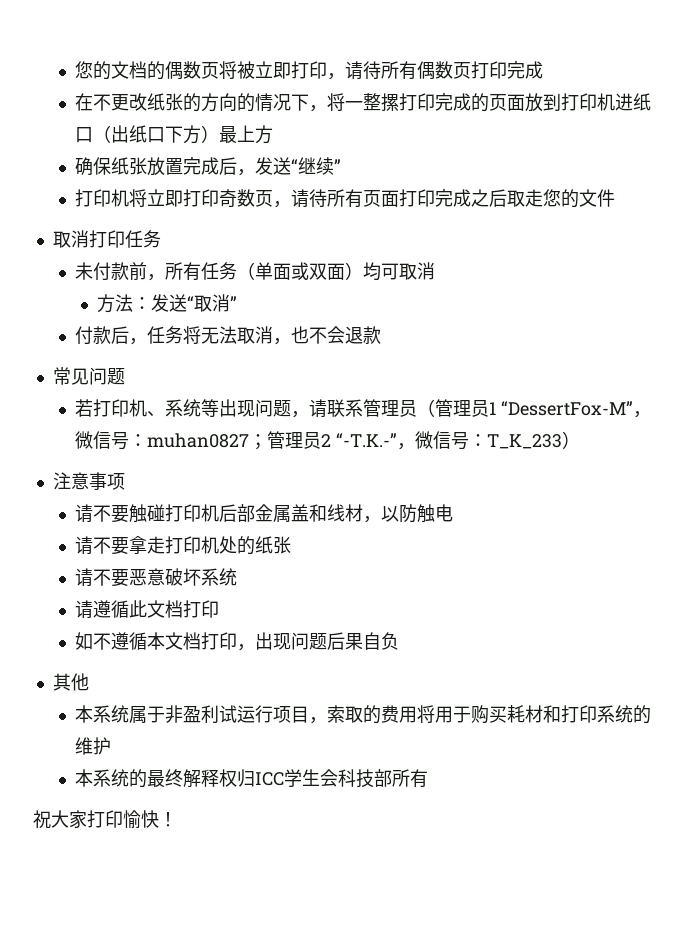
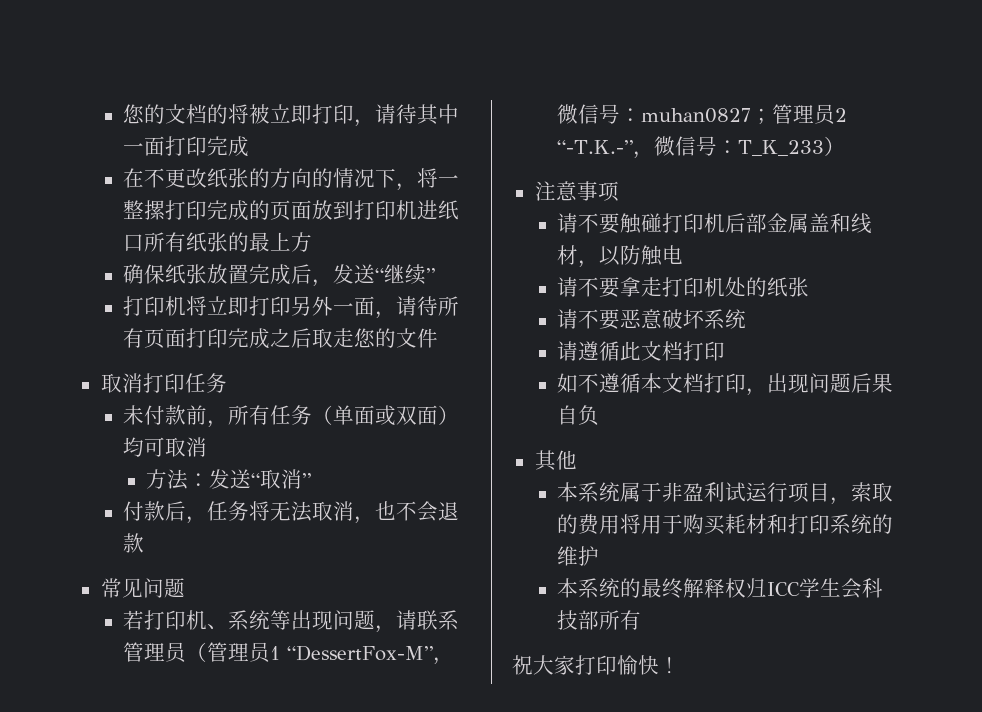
[165,61,220,80] 偶数页 -> (229, 114) none
[381,61,472,80] 所有偶数页 -> [417,104,460,125] [123,136,166,156] 其中一面
[93,125,220,144] （出纸口下方） -> [144,232,250,252] 所有纸张的
[219,189,274,207] 奇数页 -> [291,296,376,316] 另外一面

